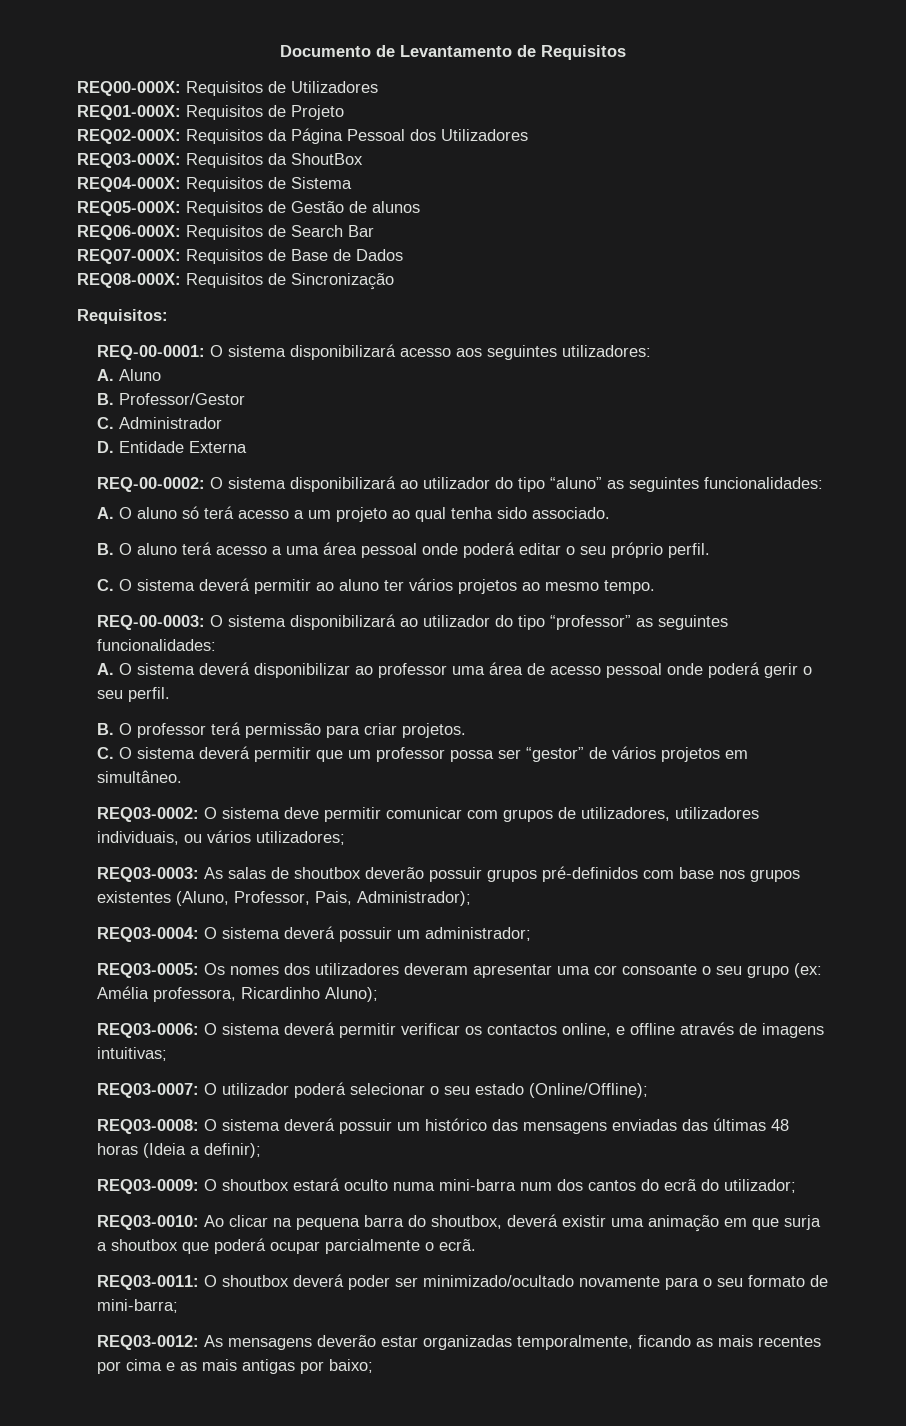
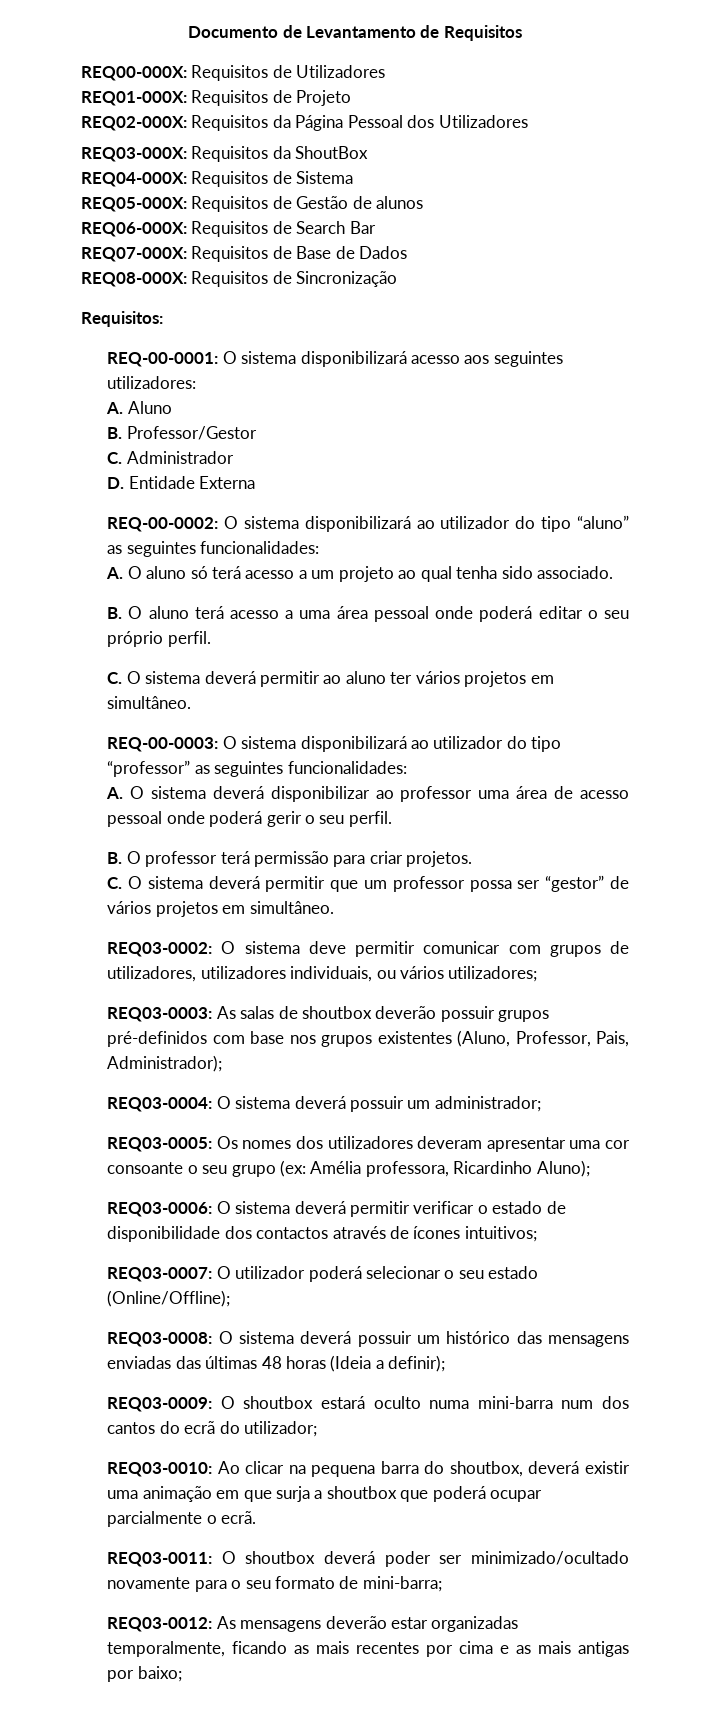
[521,580,655,594] ao mesmo tempo. -> [530,675,554,684] [107,696,192,709] em simultâneo.
[464,1022,824,1038] [96,1047,167,1061] os contactos online, e offline através de imagens intuitivas; -> [477,1201,566,1214] [107,1226,537,1242] o estado de disponibilidade dos contactos através de ícones intuitivos;

